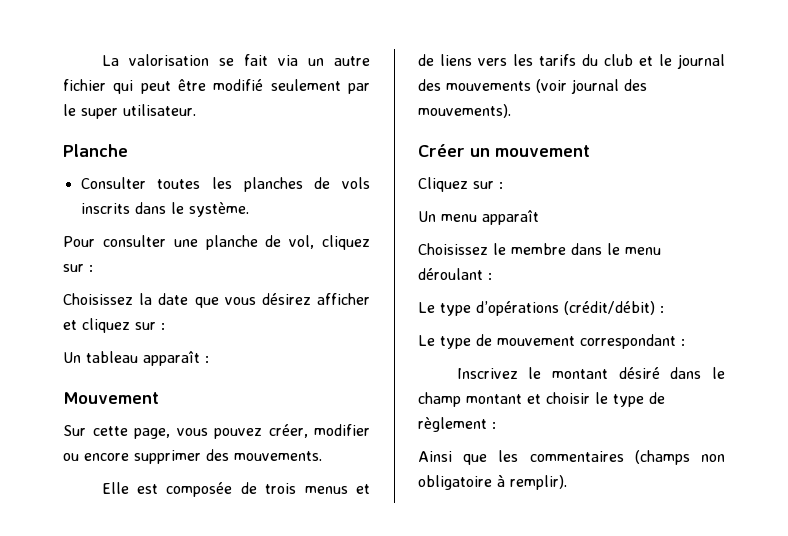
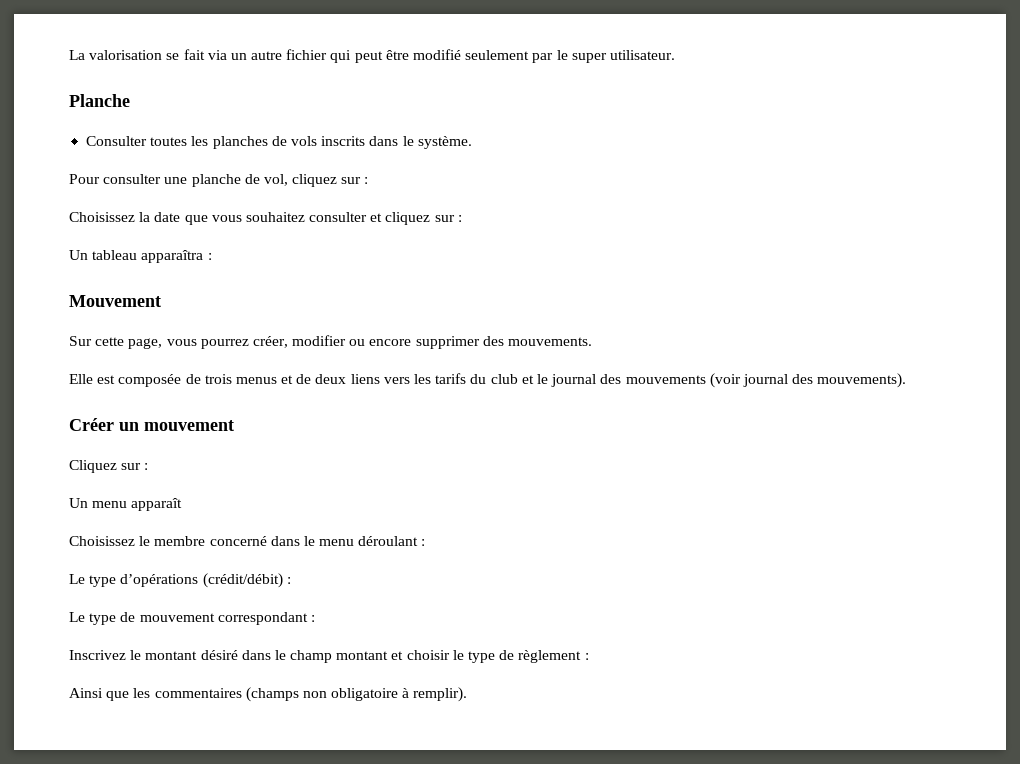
[261,293,370,305] désirez afficher -> [245,212,368,222] souhaitez consulter
[143,351,200,366] apparaît -> [141,250,204,263] apparaîtra
[214,428,262,439] pouvez -> [200,339,249,349] pourrez
(434, 60) none -> [315,374,347,384] deux
(566, 249) none -> [209,536,267,546] concerné

